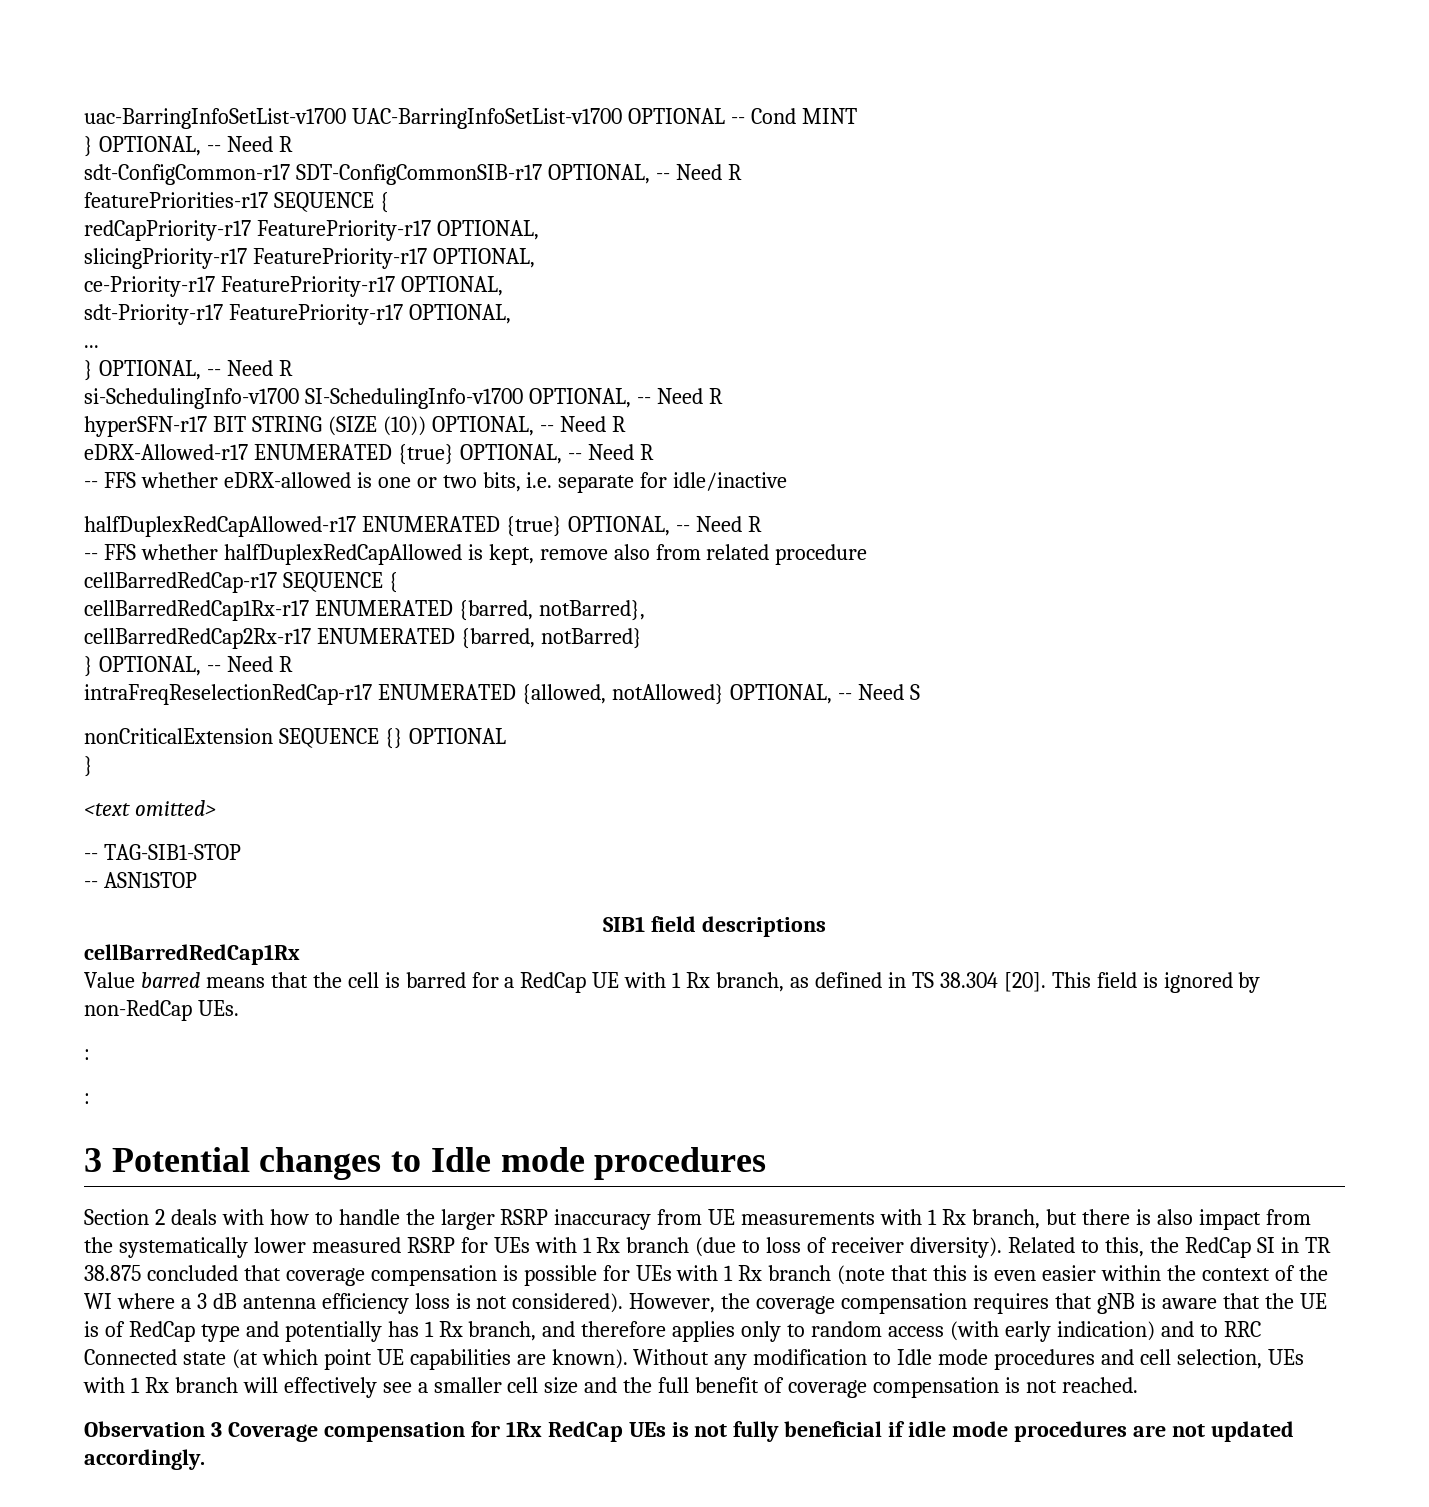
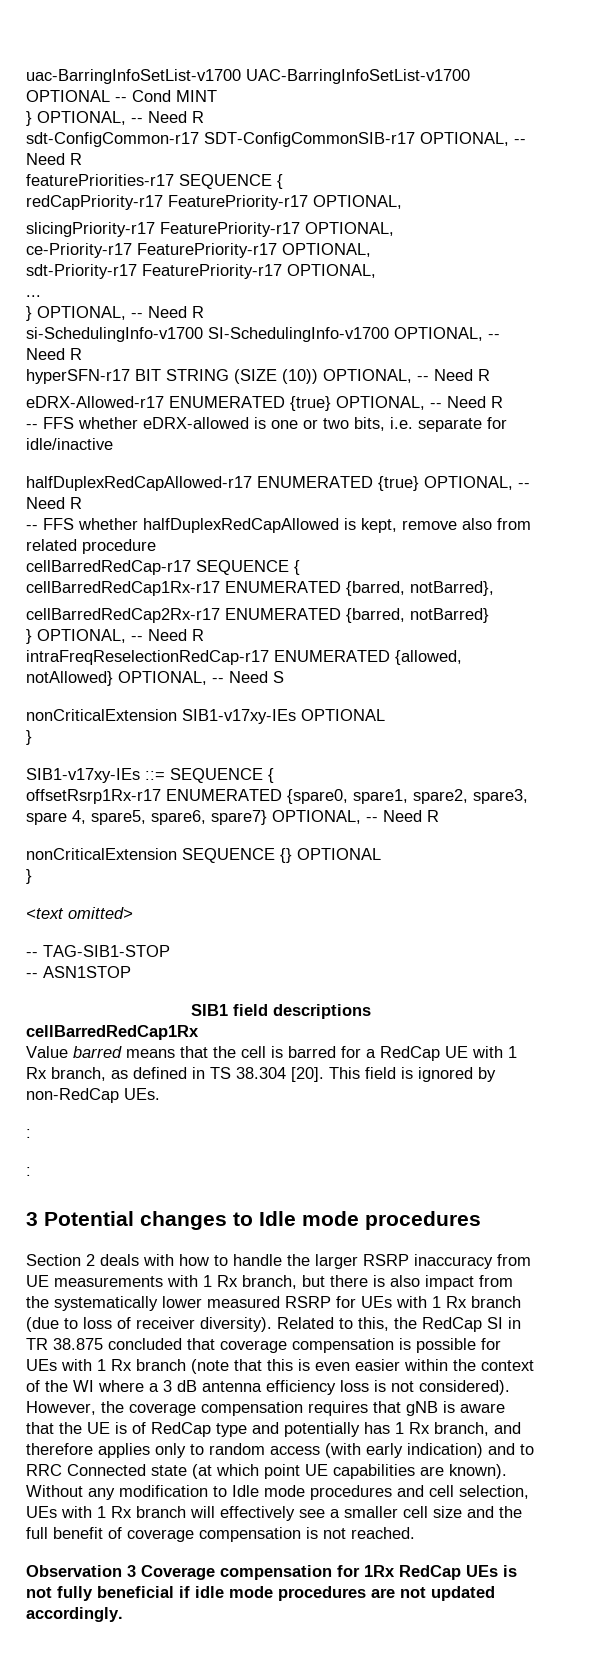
(920, 692) none -> [26,709,385,724] [26,730,32,745] [26,768,274,783] [26,789,528,804] [26,810,439,825] // nonCriticalExtension SIB1-v17xy-IEs OPTIONAL // } // SIB1-v17xy-IEs ::= SEQUENCE { // offsetRsrp1Rx-r17 ENUMERATED {spare0, spare1, spare2, spare3, spare 4, spare5, spare6, spare7} OPTIONAL, -- Need R

